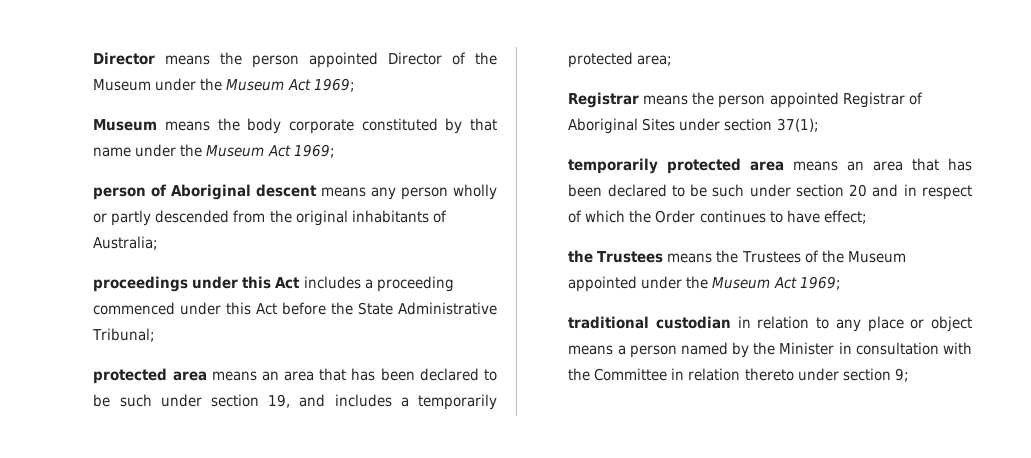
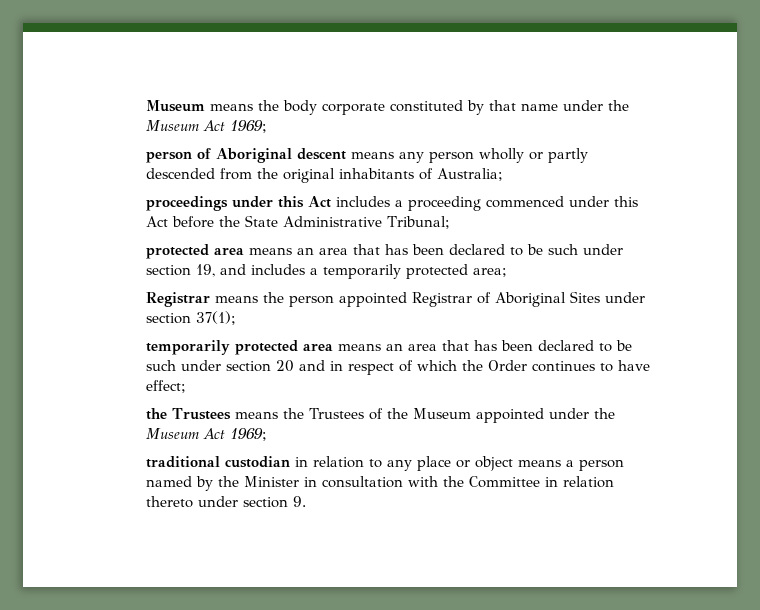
[93,52,497,68] [93,78,355,92] Director means the person appointed Director of the Museum under the Museum Act 1969; // -> (145, 106) none
[894,368,909,382] 9; -> [292,496,306,507] 9.

